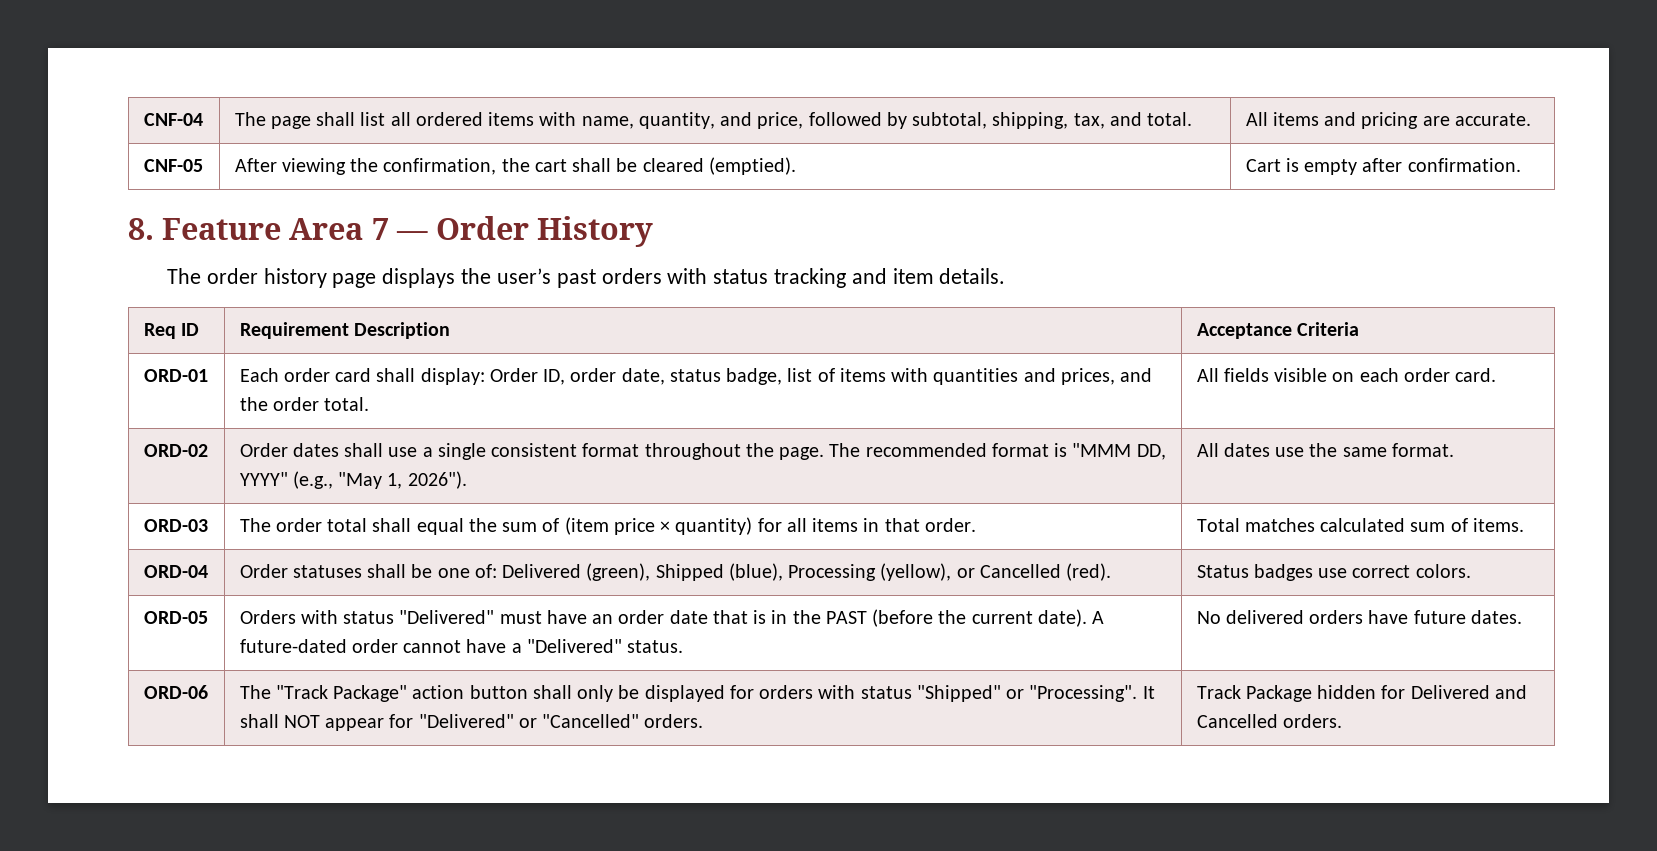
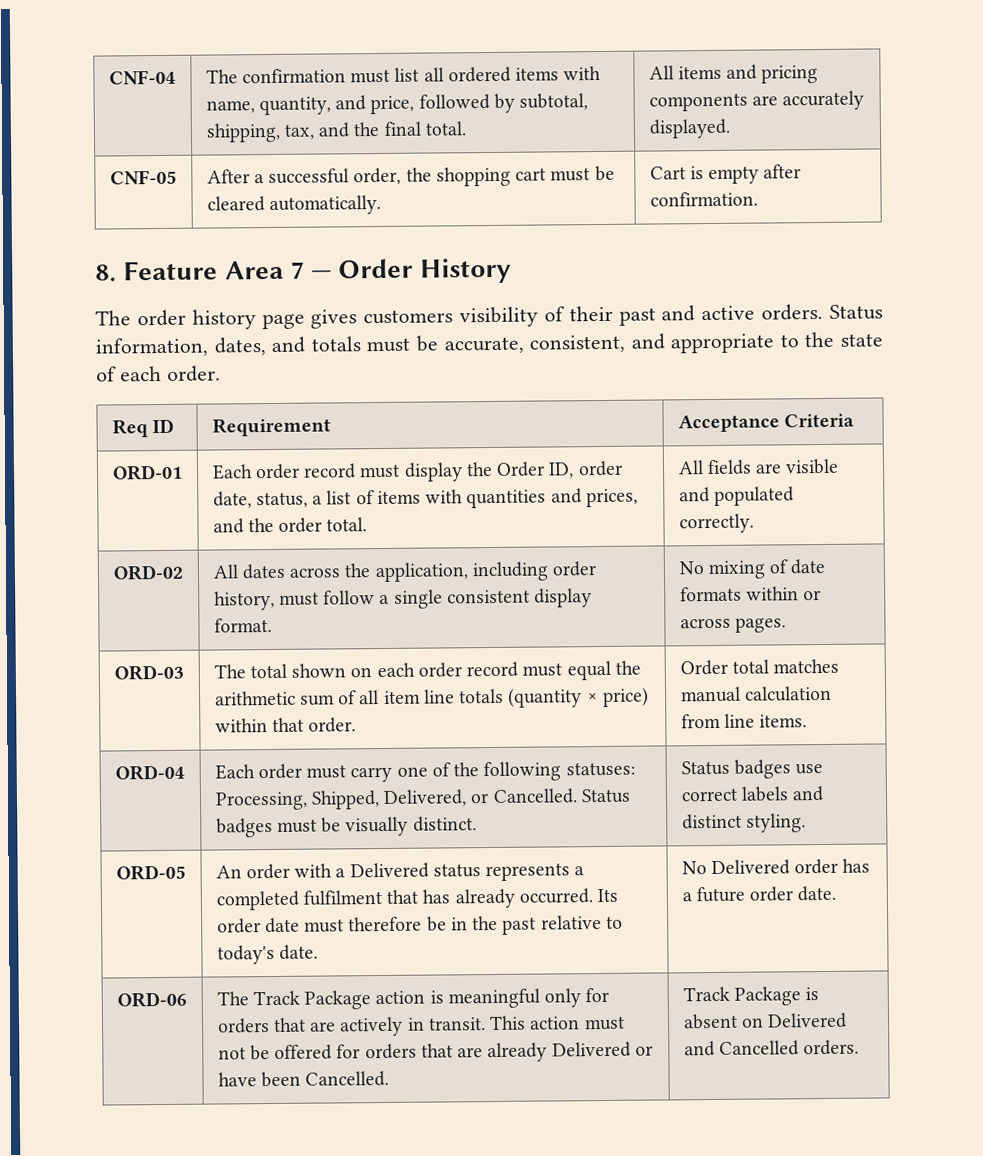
[270,112,356,129] page shall -> [241,68,391,84] confirmation must
(1143, 119) none -> [353,121,421,137] the final
[1422,113,1531,126] [143,159,203,172] [234,158,612,175] are accurate. // CNF-05 | After viewing the confirmation, the cart shall -> [648,90,865,112] [648,118,731,139] [109,169,177,185] [206,166,591,187] components are accurately displayed. // CNF-05 | After a successful order, the shopping cart must
[708,157,796,175] (emptied). -> [268,194,381,216] automatically.
[382,268,1006,288] displays the user’s past orders with status tracking and item details. -> [310,303,883,329] [95,331,884,357] [96,365,221,382] gives customers visibility of their past and active orders. Status information, dates, and totals must be accurate, consistent, and appropriate to the state of each order.
[353,322,450,339] Description -> (331, 427) none
[335,368,485,385] card shall display: -> [303,461,493,482] record must display the
[669,368,783,385] status badge, -> [255,492,323,509] status, a
[1274,368,1497,382] [143,444,208,457] [239,443,1166,460] [239,471,467,489] [1196,443,1454,457] [143,519,208,532] [239,518,412,532] visible on each order card. // ORD-02 | Order dates shall use a single consistent format throughout the page. The recommended format is "MMM DD, YYYY" (e.g., "May 1, 2026"). | All dates use the same format. // ORD-03 | The order total shall -> [755,458,840,475] [678,486,794,506] [678,513,754,534] [112,564,184,581] [212,561,597,583] [213,588,593,611] [213,617,272,633] [678,558,826,580] [679,586,822,602] [679,617,786,633] [113,664,184,681] [213,661,563,679] are visible and populated correctly. // ORD-02 | All dates across the application, including order history, must follow a single consistent display format. | No mixing of date formats within or across pages. // ORD-03 | The total shown on each order record must
[502,517,977,535] [1196,518,1524,532] [143,565,208,578] [239,563,1112,581] [1196,564,1471,581] [143,611,208,624] [239,609,1105,627] [239,639,684,653] [1196,610,1522,624] [143,685,208,699] [239,685,1155,702] [239,714,704,731] [1196,685,1406,702] sum of (item price × quantity) for all items in that order. | Total matches calculated sum of items. // ORD-04 | Order statuses shall be one of: Delivered (green), Shipped (blue), Processing (yellow), or Cancelled (red). | Status badges use correct colors. // ORD-05 | Orders with status "Delivered" must have an order date that is in the PAST (before the current date). A future-dated order cannot have a "Delivered" status. | No delivered orders have future dates. // ORD-06 | The "Track Package" action button shall only be displayed for orders with status "Shipped" or "Processing". It shall NOT appear for "Delivered" or "Cancelled" orders. | Track Package hidden for -> [214,687,649,708] [214,717,357,733] [679,658,840,676] [679,685,832,703] [680,713,808,729] [114,764,185,781] [214,761,636,783] [214,788,631,811] [215,816,477,838] [680,759,824,779] [680,785,825,802] [681,813,806,833] [115,864,186,881] [215,862,585,882] [215,888,619,911] [216,915,623,935] [216,944,318,965] [681,858,871,876] [681,885,837,903] [116,991,187,1008] [216,987,610,1010] [216,1015,625,1037] [217,1041,653,1063] [217,1070,390,1088] [682,986,820,1006] [682,1013,764,1030] arithmetic sum of all item line totals (quantity × price) within that order. | Order total matches manual calculation from line items. // ORD-04 | Each order must carry one of the following statuses: Processing, Shipped, Delivered, or Cancelled. Status badges must be visually distinct. | Status badges use correct labels and distinct styling. // ORD-05 | An order with a Delivered status represents a completed fulfilment that has already occurred. Its order date must therefore be in the past relative to today's date. | No Delivered order has a future order date. // ORD-06 | The Track Package action is meaningful only for orders that are actively in transit. This action must not be offered for orders that are already Delivered or have been Cancelled. | Track Package is absent on

